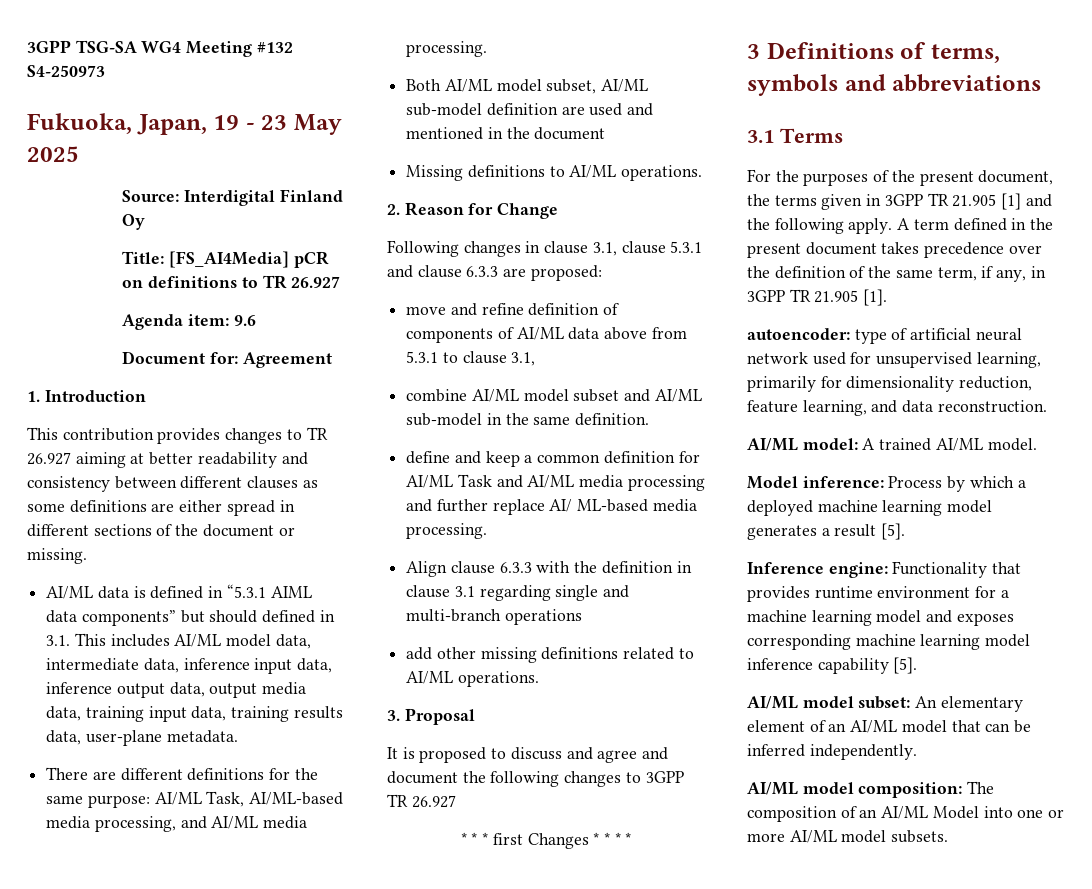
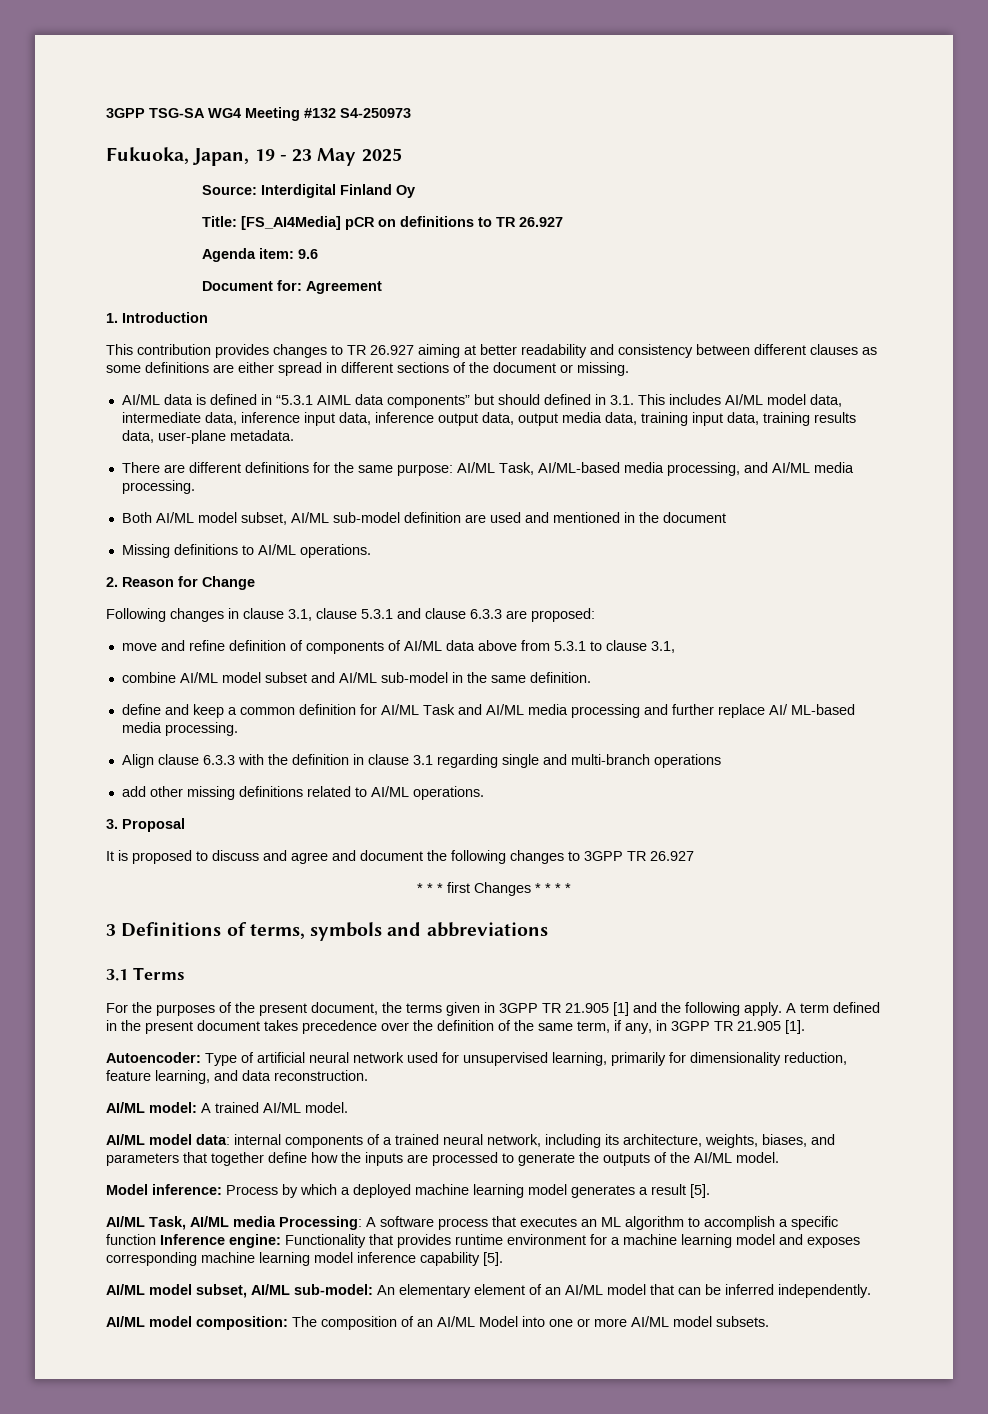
[747,328,887,344] autoencoder: type -> [106,1052,237,1066] Autoencoder: Type
(1037, 444) none -> [106,1134,835,1148] [106,1152,779,1166] // AI/ML model data: internal components of a trained neural network, including its architecture, weights, biases, and parameters that together define how the inputs are processed to generate the outputs of the AI/ML model.
(906, 531) none -> [106,1216,838,1230] [106,1234,156,1245] AI/ML Task, AI/ML media Processing: A software process that executes an ML algorithm to accomplish a specific function
[858,696,911,709] subset: -> [196,1284,373,1298] subset, AI/ML sub-model:

